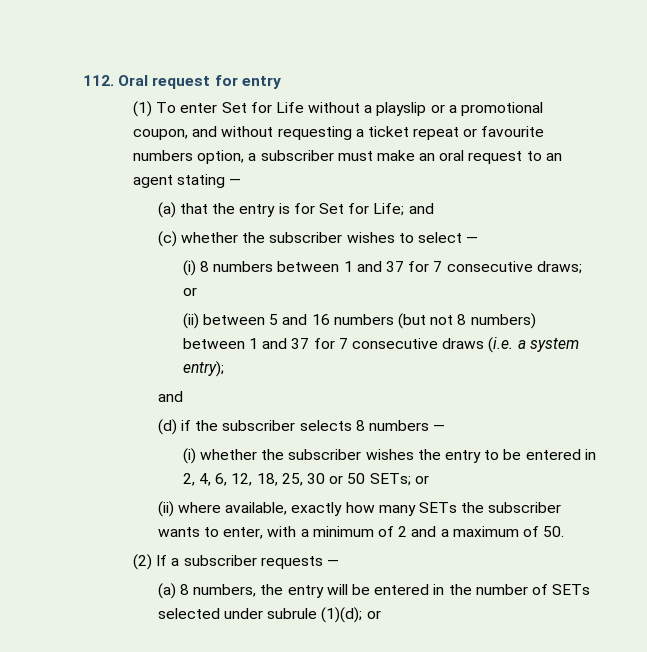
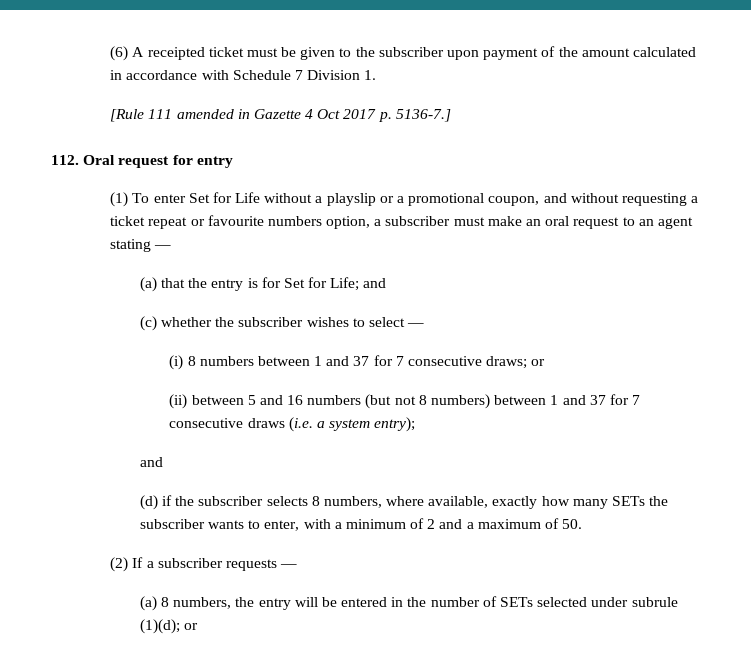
(83, 80) none -> [110,46,696,61] [110,70,377,80] [110,109,451,122] (6) A receipted ticket must be given to the subscriber upon payment of the amount calculated in accordance with Schedule 7 Division 1. // [Rule 111 amended in Gazette 4 Oct 2017 p. 5136-7.] //
[369,420,446,431] [182,448,596,464] [182,473,429,486] [157,501,174,517] numbers — // (i) whether the subscriber wishes the entry to be entered in 2, 4, 6, 12, 18, 25, 30 or 50 SETs; or // (ii) -> [323,496,382,508] numbers,

